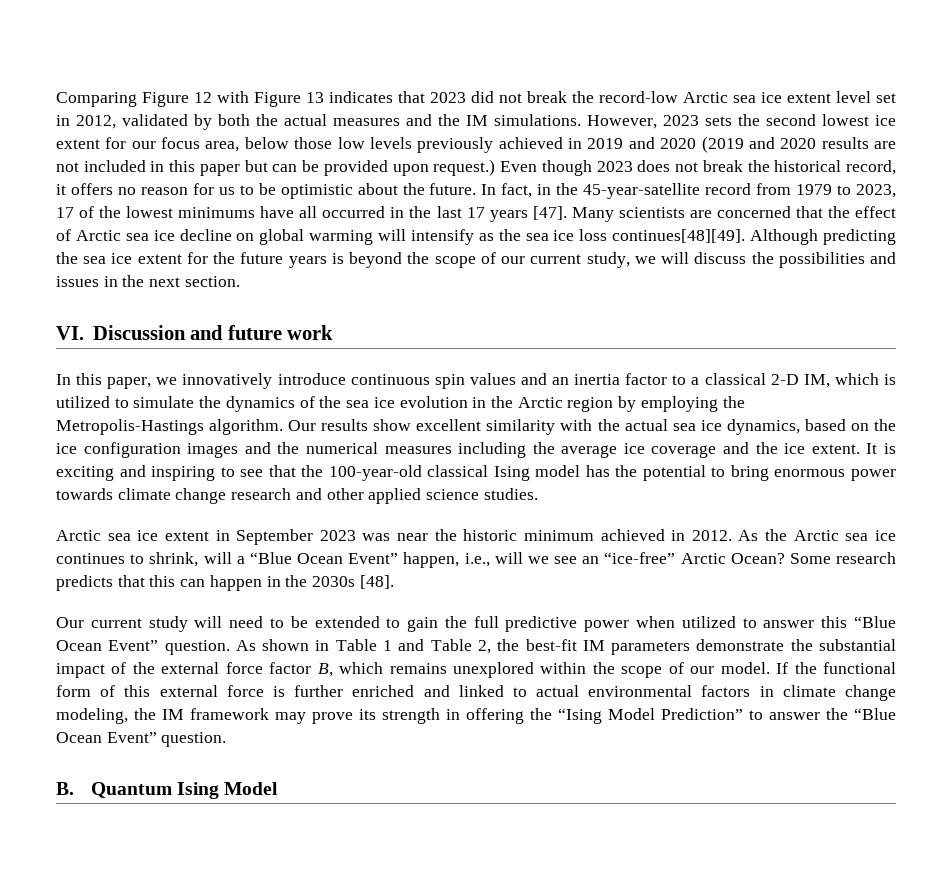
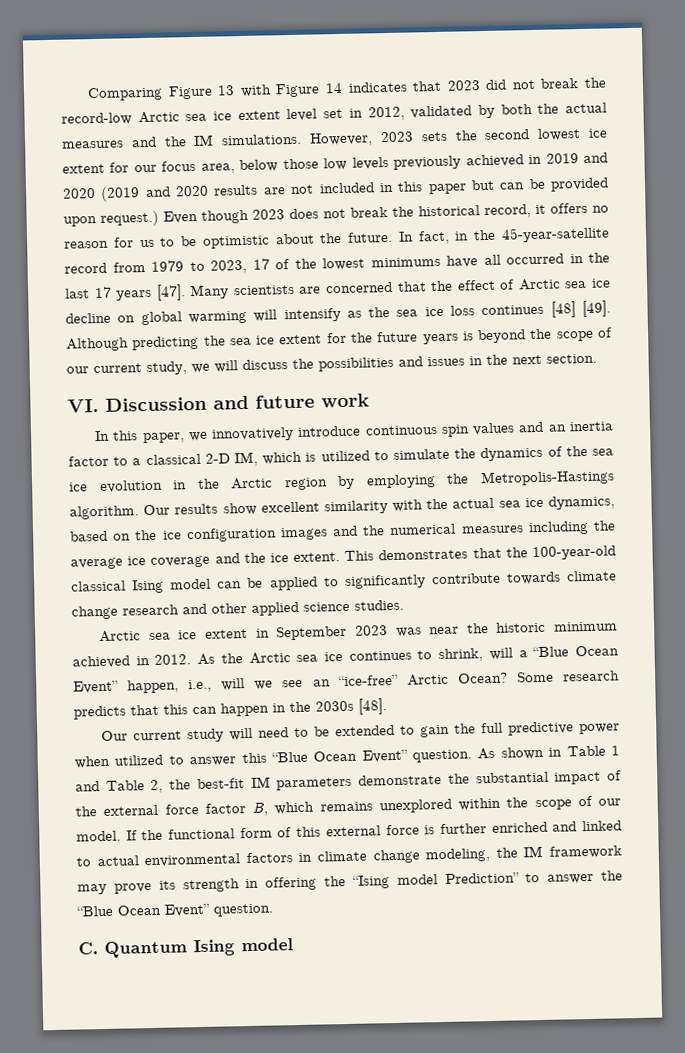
[194,92,212,103] 12 -> [217,85,236,96] 13
[306,92,324,103] 13 -> [325,82,344,94] 14
[612,229,746,243] continues[48][49]. -> [481,300,612,318] continues [48] [49].
[866,443,897,454] [56,465,264,481] It is exciting and inspiring to see -> [344,548,469,561] This demonstrates
[585,465,896,481] has the potential to bring enormous power -> [217,572,501,591] can be applied to significantly contribute
[608,708,655,720] Model -> [396,874,438,885] model
[56,782,74,795] B. -> [78,942,98,955] C.
[224,782,279,795] Model -> [241,938,294,952] model

